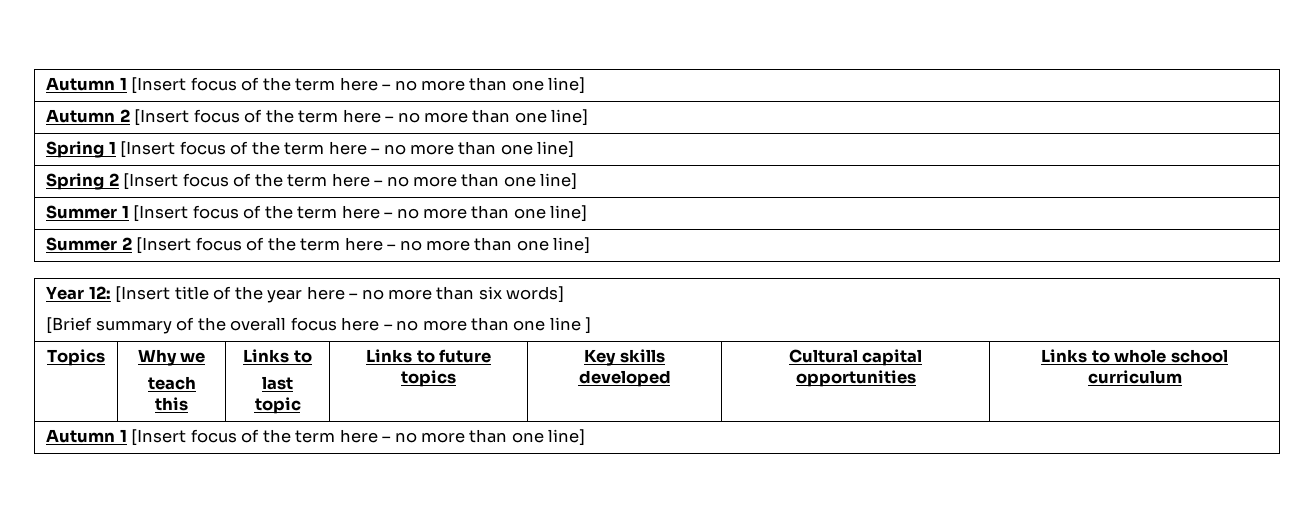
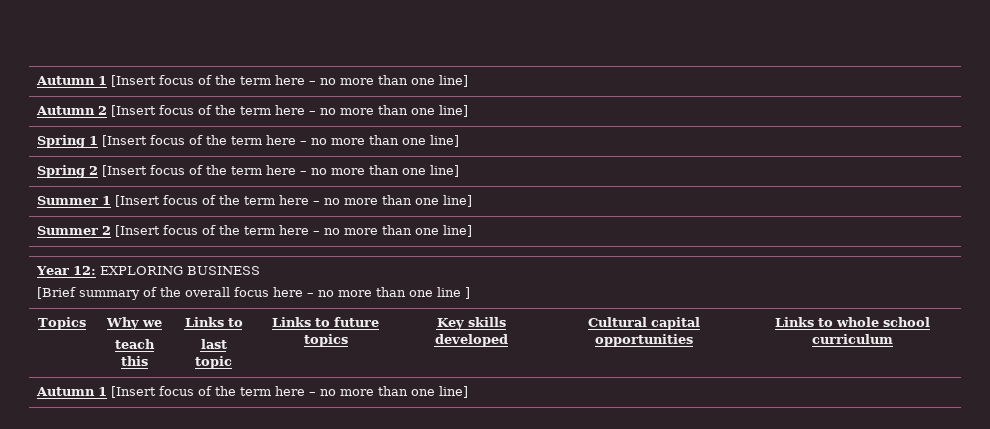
[115,286,565,303] [Insert title of the year here – no more than six words] -> [100,266,261,275] EXPLORING BUSINESS

